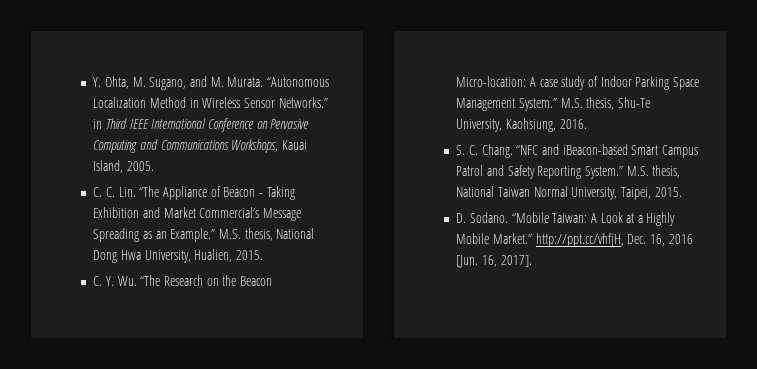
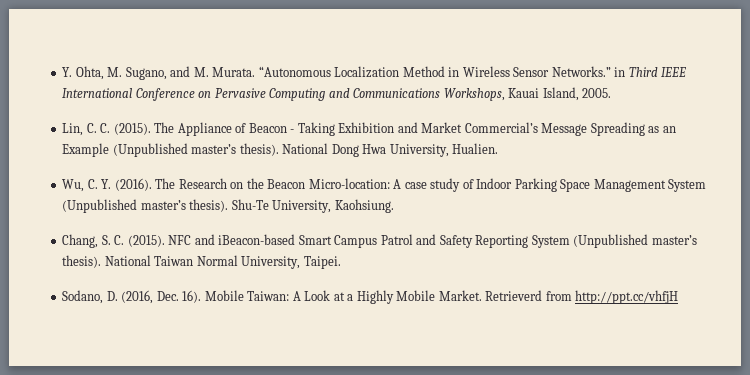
(154, 166) none -> [62,123,84,136] Lin,
[118,186,160,197] Lin. “The -> [113,122,175,135] (2015). The
[170,228,315,242] [93,249,263,263] [93,275,161,286] Example.” M.S. thesis, National Dong Hwa University, Hualien, 2015. // C. Y. Wu. “The -> [62,143,499,157] [62,178,176,192] Example (Unpublished master’s thesis). National Dong Hwa University, Hualien. // Wu, C. Y. (2016). The
[518,97,650,111] [456,118,587,132] [456,144,539,158] System.” M.S. thesis, Shu-Te University, Kaohsiung, 2016. // S. C. Chang. “NFC -> [668,179,707,192] [62,199,394,213] [62,234,192,248] System (Unpublished master’s thesis). Shu-Te University, Kaohsiung. // Chang, S. C. (2015). NFC
[584,165,681,179] [456,186,682,200] [456,212,549,223] System.” M.S. thesis, National Taiwan Normal University, Taipei, 2015. // D. Sodano. “Mobile -> [531,234,697,248] [62,255,341,269] [62,290,244,304] System (Unpublished master’s thesis). National Taiwan Normal University, Taipei. // Sodano, D. (2016, Dec. 16). Mobile
[492,233,693,247] [456,255,532,268] Market.” http://ppt.cc/vhfjH, Dec. 16, 2016 [Jun. 16, 2017]. -> [438,290,679,304] Market. Retrieverd from http://ppt.cc/vhfjH

